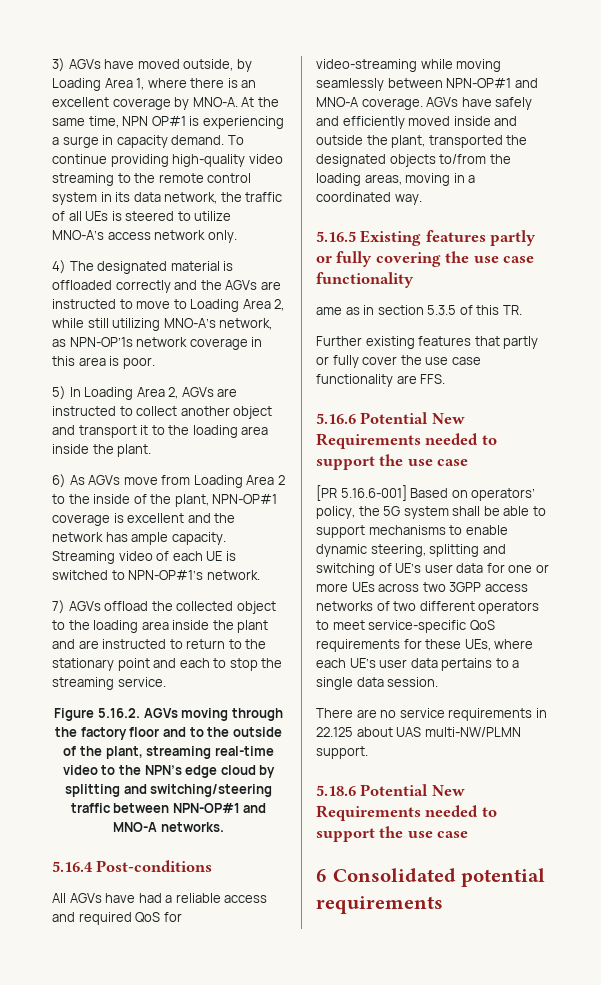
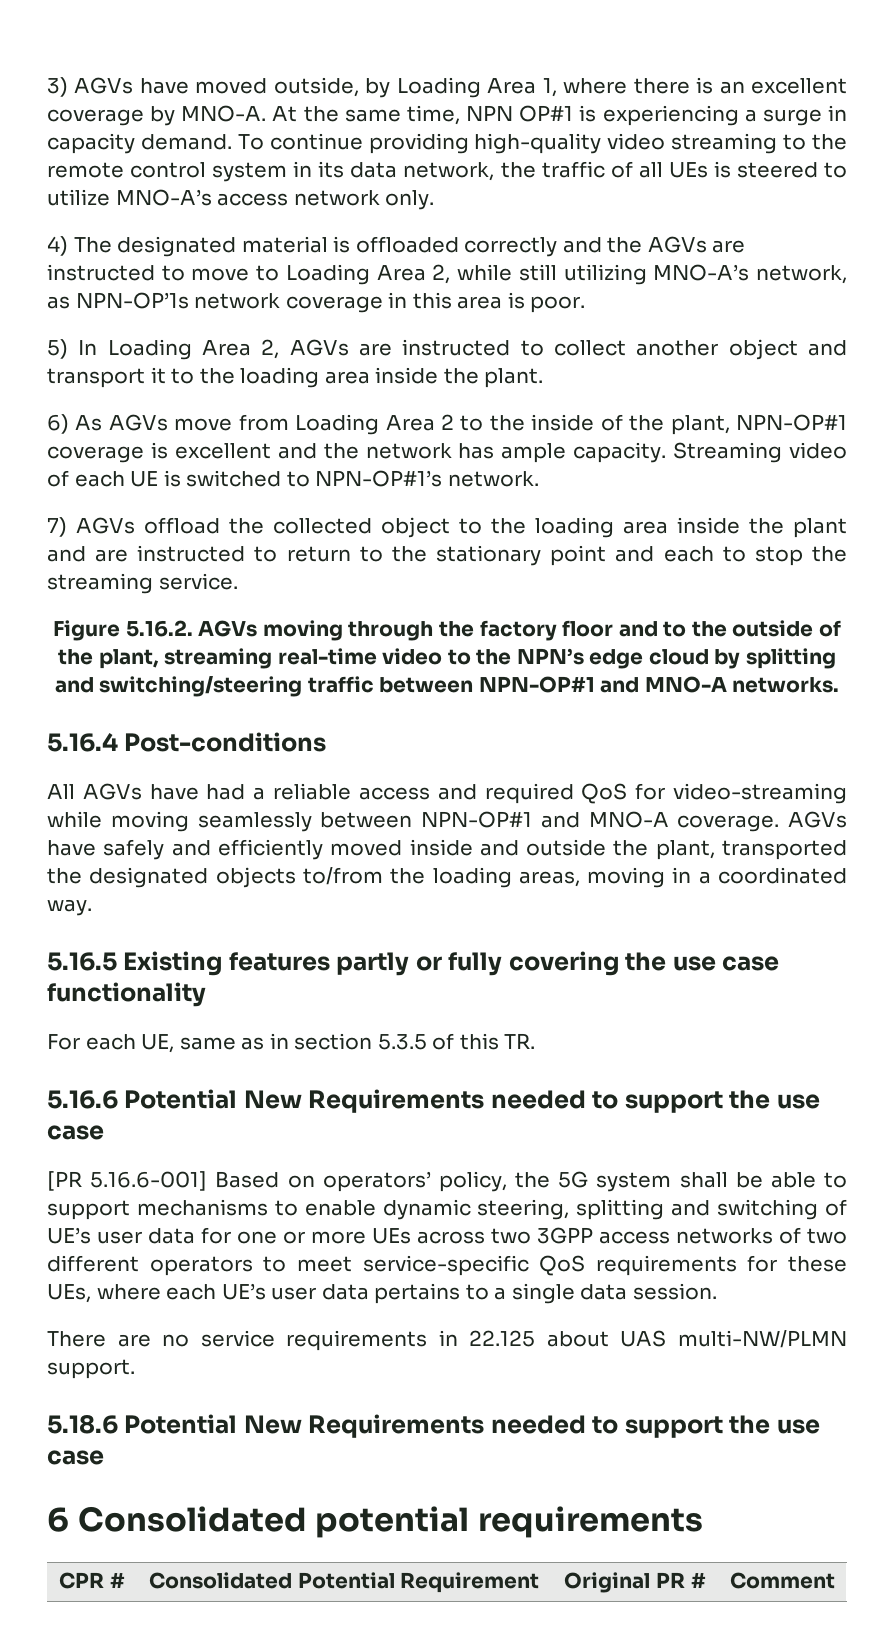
[316,307,342,315] ame -> [47,1034,236,1053] For each UE, same
[316,336,539,349] [316,355,481,368] [316,374,446,387] // Further existing features that partly or fully cover the use case functionality are FFS. -> (536, 1041) none
(443, 905) none -> [59,1572,125,1589] [148,1572,540,1593] [564,1572,706,1593] [730,1572,835,1589] // CPR # | Consolidated Potential Requirement | Original PR # | Comment

